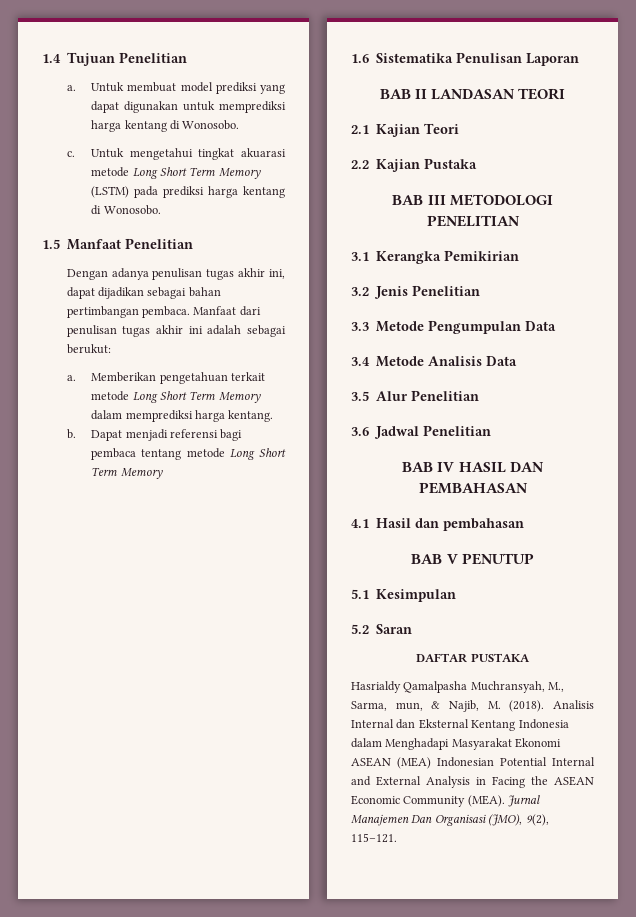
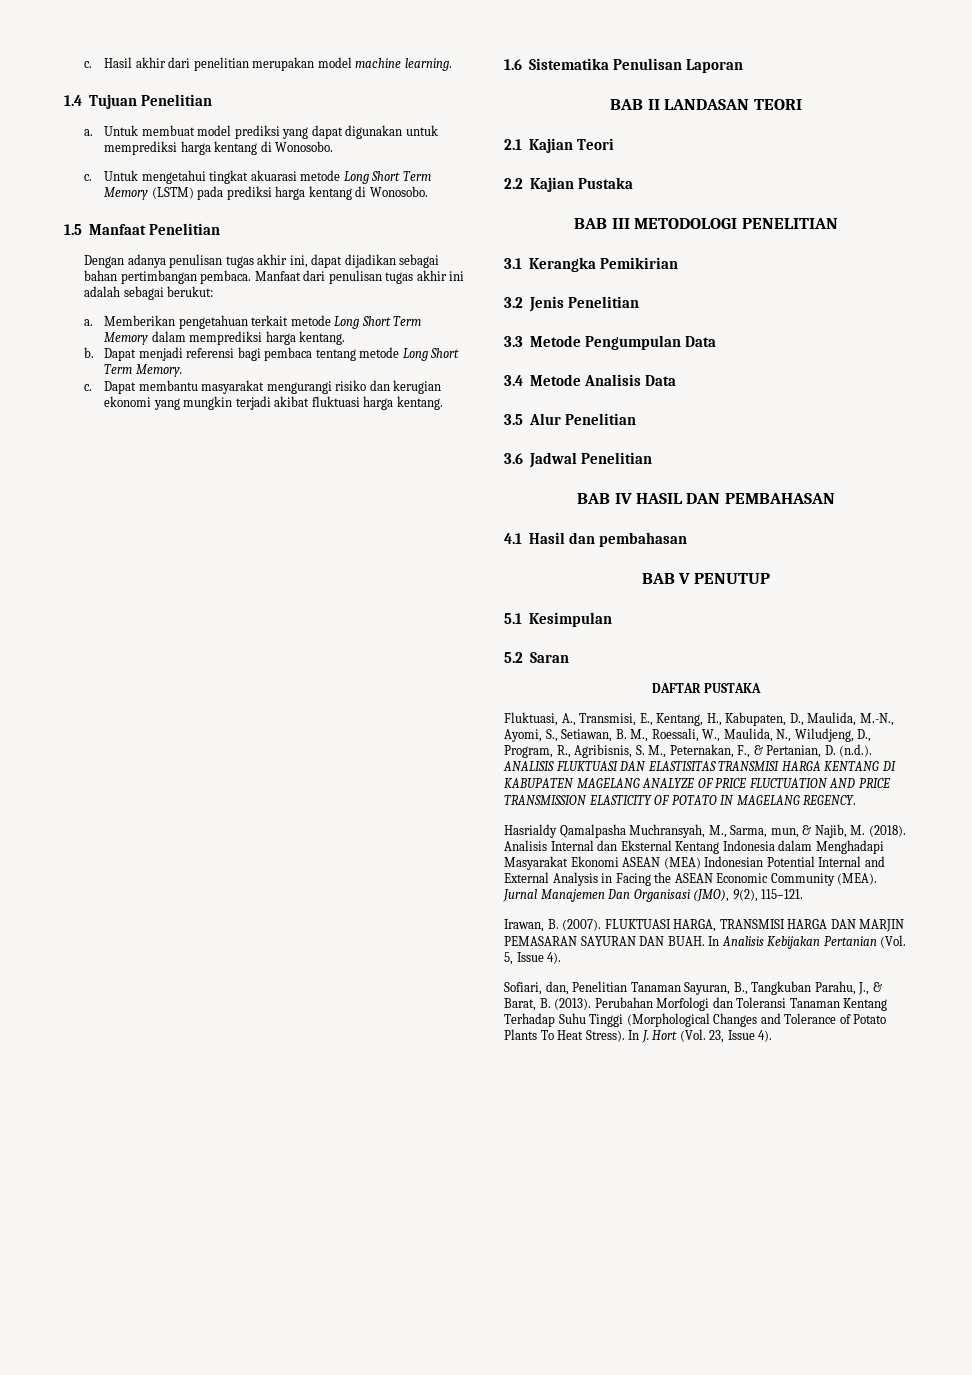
(42, 58) none -> [84,57,452,71] c. Hasil akhir dari penelitian merupakan model machine learning. //
[120,468,163,479] Memory -> [135,364,182,377] [84,380,442,394] [104,396,443,410] Memory. // c. Dapat membantu masyarakat mengurangi risiko dan kerugian ekonomi yang mungkin terjadi akibat fluktuasi harga kentang.
(530, 657) none -> [504,712,894,726] [504,728,872,742] [504,744,873,758] [503,761,896,771] [504,778,890,788] [504,795,857,805] // Fluktuasi, A., Transmisi, E., Kentang, H., Kabupaten, D., Maulida, M.-N., Ayomi, S., Setiawan, B. M., Roessali, W., Maulida, N., Wiludjeng, D., Program, R., Agribisnis, S. M., Peternakan, F., & Pertanian, D. (n.d.). ANALISIS FLUKTUASI DAN ELASTISITAS TRANSMISI HARGA KENTANG DI KABUPATEN MAGELANG ANALYZE OF PRICE FLUCTUATION AND PRICE TRANSMISSION ELASTICITY OF POTATO IN MAGELANG REGENCY.
(397, 838) none -> [504,919,905,932] [504,935,907,949] [504,952,562,965] [504,981,882,995] [504,997,888,1011] [504,1013,887,1027] [504,1029,773,1043] // Irawan, B. (2007). FLUKTUASI HARGA, TRANSMISI HARGA DAN MARJIN PEMASARAN SAYURAN DAN BUAH. In Analisis Kebijakan Pertanian (Vol. 5, Issue 4). // Sofiari, dan, Penelitian Tanaman Sayuran, B., Tangkuban Parahu, J., & Barat, B. (2013). Perubahan Morfologi dan Toleransi Tanaman Kentang Terhadap Suhu Tinggi (Morphological Changes and Tolerance of Potato Plants To Heat Stress). In J. Hort (Vol. 23, Issue 4).

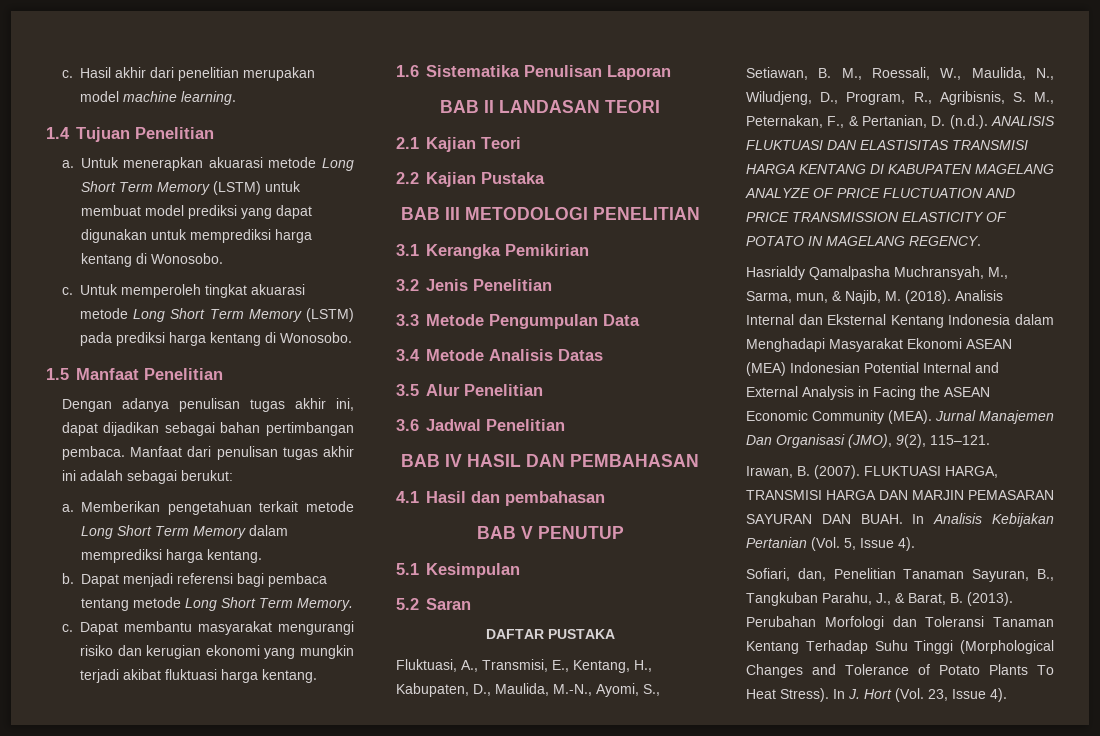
(139, 130) none -> [123,157,355,171] [80,181,301,195] menerapkan akuarasi metode Long Short Term Memory (LSTM) untuk
[141,170,206,184] mengetahui -> [120,284,201,298] memperoleh
[644,375,676,386] Data -> [558,349,603,361] Datas

